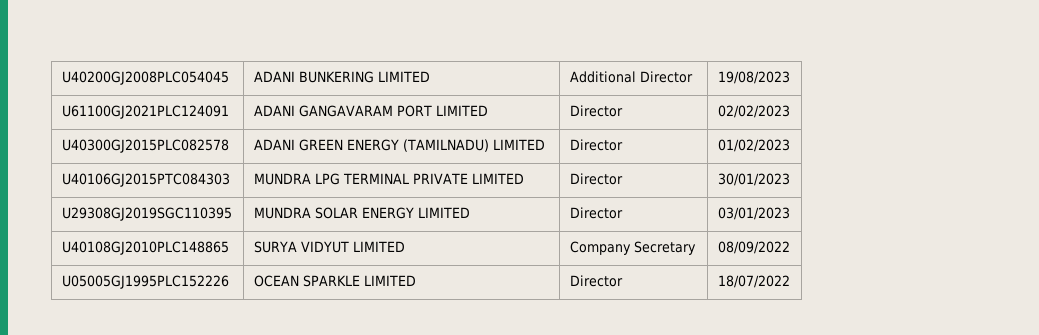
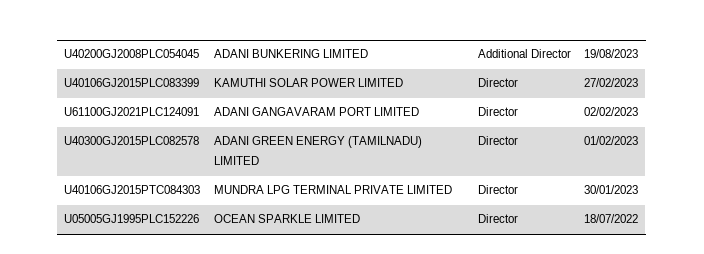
(790, 77) none -> [63,78,199,87] [213,78,403,87] [477,78,518,87] [583,78,638,87] // U40106GJ2015PLC083399 | KAMUTHI SOLAR POWER LIMITED | Director | 27/02/2023
[61,207,232,221] [253,207,470,219] [569,207,623,219] [717,207,790,220] [61,241,229,255] [253,241,405,253] [569,241,696,255] [717,241,790,254] // U29308GJ2019SGC110395 | MUNDRA SOLAR ENERGY LIMITED | Director | 03/01/2023 // U40108GJ2010PLC148865 | SURYA VIDYUT LIMITED | Company Secretary | 08/09/2022 -> (638, 189) none

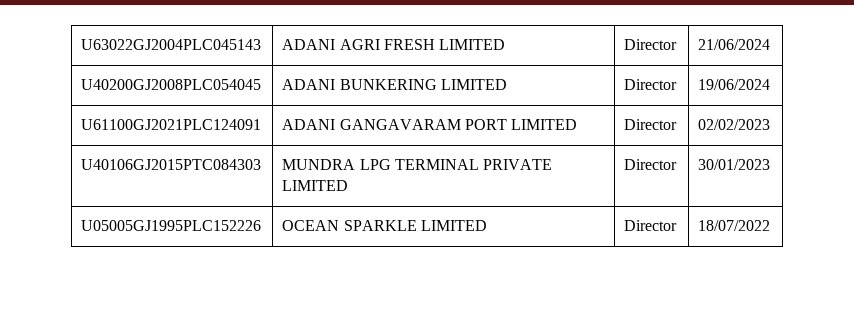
(63, 53) none -> [81,39,262,50] [282,39,506,50] [624,39,678,50] [698,39,771,50] U63022GJ2004PLC045143 | ADANI AGRI FRESH LIMITED | Director | 21/06/2024 //
[477,49,571,58] [583,49,638,58] [63,78,199,87] [213,78,403,87] [477,78,518,87] [583,78,638,87] Additional Director | 19/08/2023 // U40106GJ2015PLC083399 | KAMUTHI SOLAR POWER LIMITED | Director | 27/02/2023 -> [624,79,678,90] [698,79,771,90] Director | 19/06/2024
[63,136,199,145] [213,136,422,148] [213,156,259,165] [477,136,518,145] [583,136,638,145] // U40300GJ2015PLC082578 | ADANI GREEN ENERGY (TAMILNADU) LIMITED | Director | 01/02/2023 -> (771, 124) none

